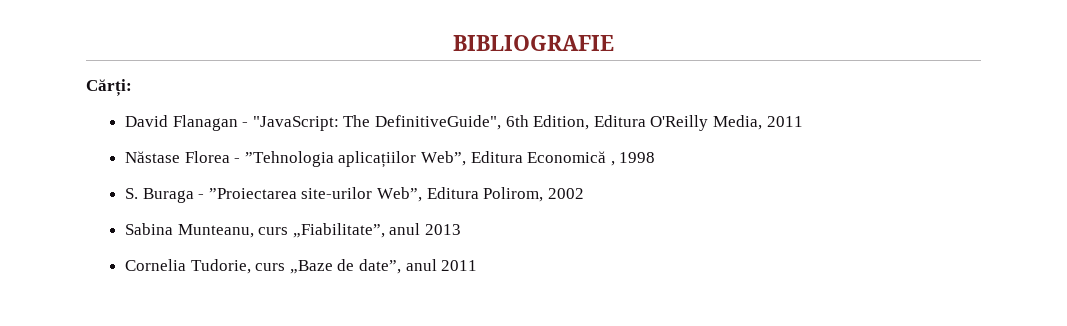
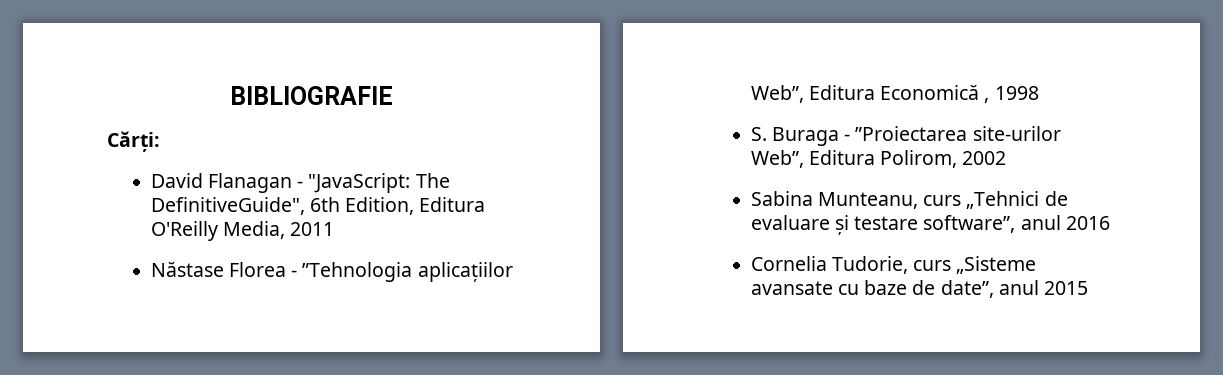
[292,223,462,238] „Fiabilitate”, anul 2013 -> [966,191,1068,209] [750,215,1110,235] „Tehnici de evaluare și testare software”, anul 2016
[289,260,333,274] „Baze -> [956,256,1037,274] [750,280,908,295] „Sisteme avansate cu baze
[441,260,478,271] 2011 -> [1044,281,1089,295] 2015

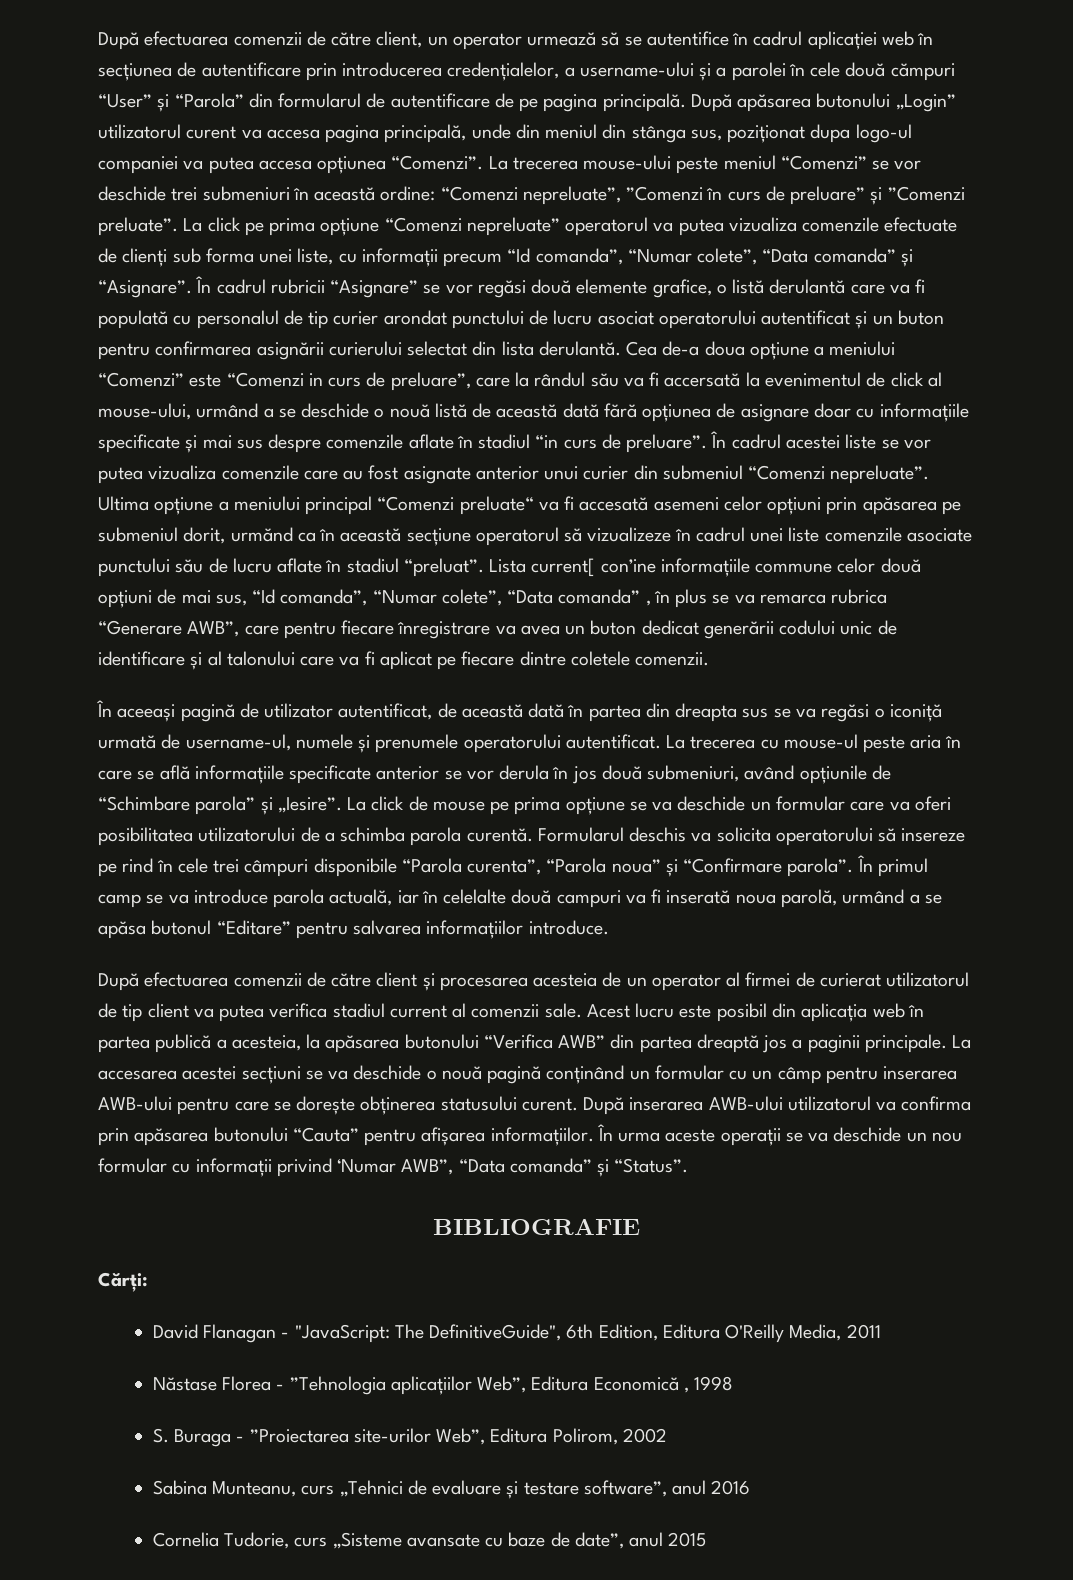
(230, 95) none -> [98,31,934,50] [98,62,955,81] [98,93,956,112] [98,124,912,143] [98,155,922,174] [98,186,965,205] [98,217,958,236] [98,248,913,267] [98,276,926,298] [98,310,944,329] [98,341,896,360] [98,372,942,391] [98,403,969,422] [98,431,931,453] [98,465,930,484] [98,496,961,515] [98,527,972,546] [98,558,921,577] [98,589,888,608] [98,620,897,639] [98,651,710,670] [97,700,942,722] [98,734,961,753] [98,765,891,784] [98,796,951,815] [98,827,966,846] [98,855,928,877] [98,889,942,908] [98,920,609,939] [98,972,970,991] [98,1003,924,1022] [98,1034,972,1053] [98,1065,958,1084] [98,1096,972,1115] [98,1124,962,1146] [98,1158,689,1177] După efectuarea comenzii de către client, un operator urmează să se autentifice în cadrul aplicației web în secțiunea de autentificare prin introducerea credențialelor, a username-ului și a parolei în cele două cămpuri “User” și “Parola” din formularul de autentificare de pe pagina principală. După apăsarea butonului „Login” utilizatorul curent va accesa pagina principală, unde din meniul din stânga sus, poziționat dupa logo-ul companiei va putea accesa opțiunea “Comenzi”. La trecerea mouse-ului peste meniul “Comenzi” se vor deschide trei submeniuri în această ordine: “Comenzi nepreluate”, ”Comenzi în curs de preluare” și ”Comenzi preluate”. La click pe prima opțiune “Comenzi nepreluate” operatorul va putea vizualiza comenzile efectuate de clienți sub forma unei liste, cu informații precum “Id comanda”, “Numar colete”, “Data comanda” și “Asignare”. În cadrul rubricii “Asignare” se vor regăsi două elemente grafice, o listă derulantă care va fi populată cu personalul de tip curier arondat punctului de lucru asociat operatorului autentificat și un buton pentru confirmarea asignării curierului selectat din lista derulantă. Cea de-a doua opțiune a meniului “Comenzi” este “Comenzi in curs de preluare”, care la rândul său va fi accersată la evenimentul de click al mouse-ului, urmând a se deschide o nouă listă de această dată fără opțiunea de asignare doar cu informațiile specificate și mai sus despre comenzile aflate în stadiul “in curs de preluare”. În cadrul acestei liste se vor putea vizualiza comenzile care au fost asignate anterior unui curier din submeniul “Comenzi nepreluate”. Ultima opțiune a meniului principal “Comenzi preluate“ va fi accesată asemeni celor opțiuni prin apăsarea pe submeniul dorit, urmănd ca în această secțiune operatorul să vizualizeze în cadrul unei liste comenzile asociate punctului său de lucru aflate în stadiul “preluat”. Lista current[ con’ine informațiile commune celor două opțiuni de mai sus, “Id comanda”, “Numar colete”, “Data comanda” , în plus se va remarca rubrica “Generare AWB”, care pentru fiecare înregistrare va avea un buton dedicat generării codului unic de identificare și al talonului care va fi aplicat pe fiecare dintre coletele comenzii. // În aceeași pagină de utilizator autentificat, de această dată în partea din dreapta sus se va regăsi o iconiță urmată de username-ul, numele și prenumele operatorului autentificat. La trecerea cu mouse-ul peste aria în care se află informațiile specificate anterior se vor derula în jos două submeniuri, având opțiunile de “Schimbare parola” și „Iesire”. La click de mouse pe prima opțiune se va deschide un formular care va oferi posibilitatea utilizatorului de a schimba parola curentă. Formularul deschis va solicita operatorului să insereze pe rind în cele trei câmpuri disponibile “Parola curenta”, “Parola noua” și “Confirmare parola”. În primul camp se va introduce parola actuală, iar în celelalte două campuri va fi inserată noua parolă, urmând a se apăsa butonul “Editare” pentru salvarea informațiilor introduce. // După efectuarea comenzii de către client și procesarea acesteia de un operator al firmei de curierat utilizatorul de tip client va putea verifica stadiul current al comenzii sale. Acest lucru este posibil din aplicația web în partea publică a acesteia, la apăsarea butonului “Verifica AWB” din partea dreaptă jos a paginii principale. La accesarea acestei secțiuni se va deschide o nouă pagină conținând un formular cu un câmp pentru inserarea AWB-ului pentru care se dorește obținerea statusului curent. După inserarea AWB-ului utilizatorul va confirma prin apăsarea butonului “Cauta” pentru afișarea informațiilor. În urma aceste operații se va deschide un nou formular cu informații privind ‘Numar AWB”, “Data comanda” și “Status”. //

